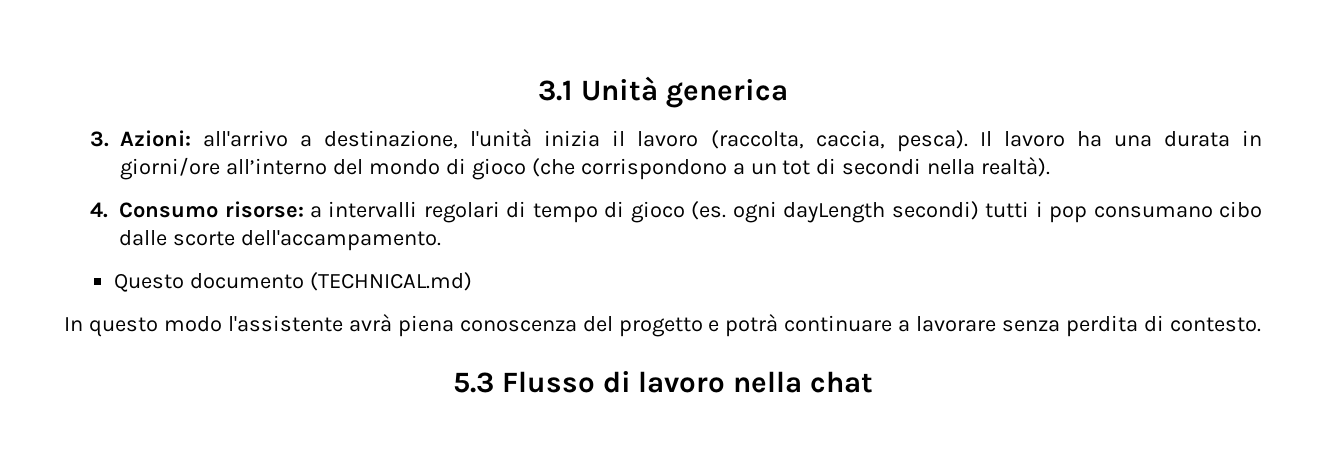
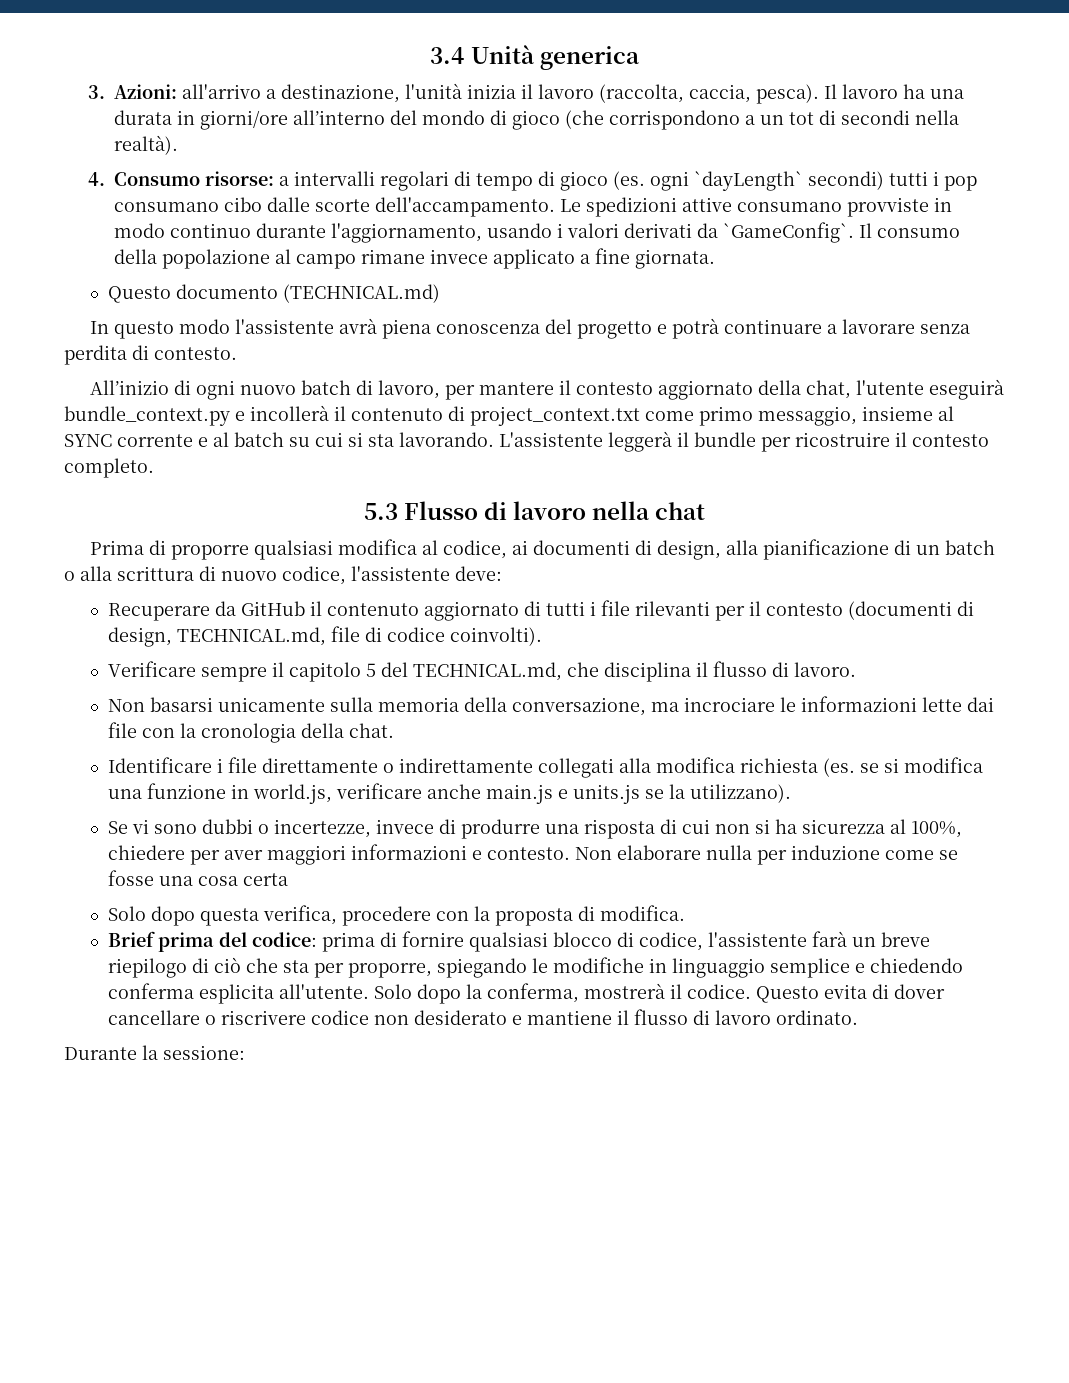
[538,80,574,101] 3.1 -> [430,47,465,64] 3.4
[783,202,886,223] dayLength -> [693,171,803,191] `dayLength`
(441, 240) none -> [559,197,952,217] [113,222,960,243] [113,248,715,269] Le spedizioni attive consumano provviste in modo continuo durante l'aggiornamento, usando i valori derivati da `GameConfig`. Il consumo della popolazione al campo rimane invece applicato a fine giornata.
(1261, 324) none -> [90,379,1005,400] [64,405,954,426] [64,431,989,452] [64,458,154,478] // All’inizio di ogni nuovo batch di lavoro, per mantere il contesto aggiornato della chat, l'utente eseguirà bundle_context.py e incollerà il contenuto di project_context.txt come primo messaggio, insieme al SYNC corrente e al batch su cui si sta lavorando. L'assistente leggerà il bundle per ricostruire il contesto completo.
(874, 382) none -> [90,539,996,560] [64,566,502,585] [107,600,974,621] [107,626,542,647] [107,661,856,682] [107,696,994,716] [107,722,394,743] [107,757,983,778] [107,783,791,804] [107,819,962,839] [107,844,958,865] [107,870,288,886] [107,905,685,926] [107,931,930,952] [107,957,963,978] [107,983,945,1004] [107,1009,858,1025] [64,1045,245,1060] // Prima di proporre qualsiasi modifica al codice, ai documenti di design, alla pianificazione di un batch o alla scrittura di nuovo codice, l'assistente deve: // Recuperare da GitHub il contenuto aggiornato di tutti i file rilevanti per il contesto (documenti di design, TECHNICAL.md, file di codice coinvolti). // Verificare sempre il capitolo 5 del TECHNICAL.md, che disciplina il flusso di lavoro. // Non basarsi unicamente sulla memoria della conversazione, ma incrociare le informazioni lette dai file con la cronologia della chat. // Identificare i file direttamente o indirettamente collegati alla modifica richiesta (es. se si modifica una funzione in world.js, verificare anche main.js e units.js se la utilizzano). // Se vi sono dubbi o incertezze, invece di produrre una risposta di cui non si ha sicurezza al 100%, chiedere per aver maggiori informazioni e contesto. Non elaborare nulla per induzione come se fosse una cosa certa // Solo dopo questa verifica, procedere con la proposta di modifica. // Brief prima del codice: prima di fornire qualsiasi blocco di codice, l'assistente farà un breve riepilogo di ciò che sta per proporre, spiegando le modifiche in linguaggio semplice e chiedendo conferma esplicita all'utente. Solo dopo la conferma, mostrerà il codice. Questo evita di dover cancellare o riscrivere codice non desiderato e mantiene il flusso di lavoro ordinato. // Durante la sessione:

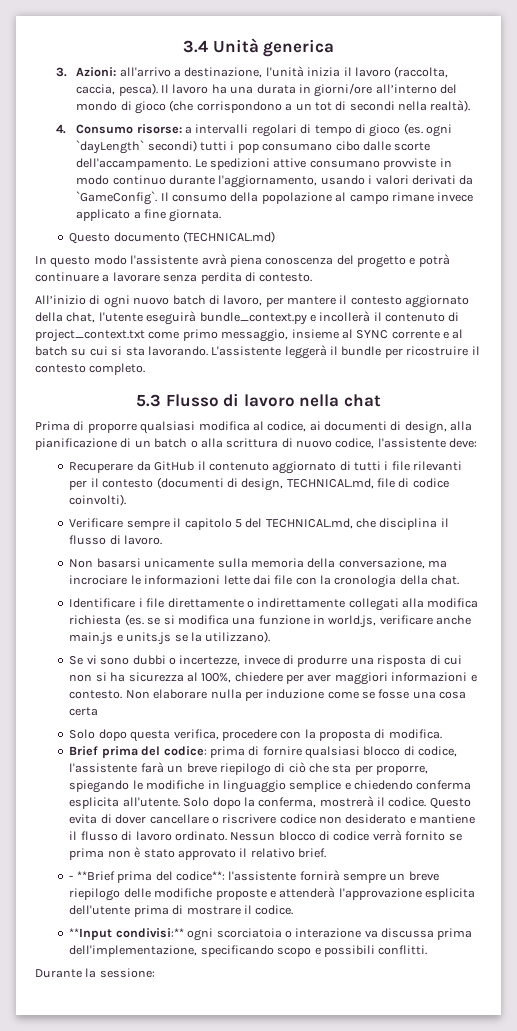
(858, 1017) none -> [230,830,462,841] [69,847,327,860] [69,870,439,883] [69,887,476,901] [69,905,294,917] [69,928,473,941] [69,945,428,957] Nessun blocco di codice verrà fornito se prima non è stato approvato il relativo brief. // - **Brief prima del codice**: l'assistente fornirà sempre un breve riepilogo delle modifiche proposte e attenderà l'approvazione esplicita dell'utente prima di mostrare il codice. // **Input condivisi:** ogni scorciatoia o interazione va discussa prima dell'implementazione, specificando scopo e possibili conflitti.

